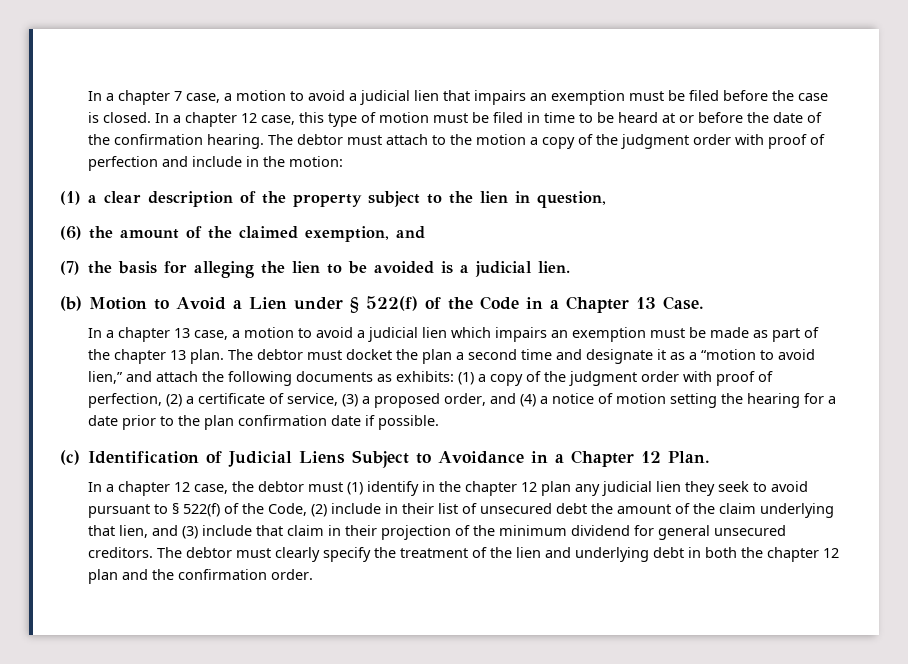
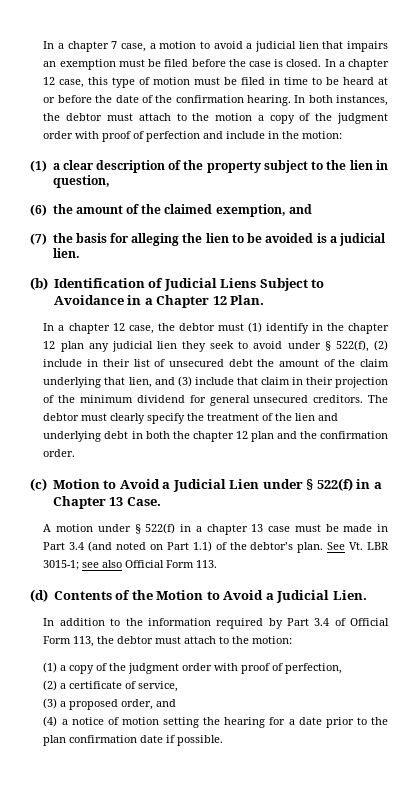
[268,134,294,145] The -> [294,95,388,106] [43,113,61,121] In both instances, the
[89,296,705,313] [88,327,820,342] [88,349,816,364] [88,371,774,386] [88,393,837,408] [88,415,440,430] [60,450,80,465] Motion to Avoid a Lien under § 522(f) of the Code in a Chapter 13 Case. // In a chapter 13 case, a motion to avoid a judicial lien which impairs an exemption must be made as part of the chapter 13 plan. The debtor must docket the plan a second time and designate it as a “motion to avoid lien,” and attach the following documents as exhibits: (1) a copy of the judgment order with proof of perfection, (2) a certificate of service, (3) a proposed order, and (4) a notice of motion setting the hearing for a date prior to the plan confirmation date if possible. // (c) -> (48, 283) none
[88,503,308,518] pursuant to § 522(f) of the Code, -> [287,340,369,352] under § 522(f),
(314, 574) none -> [30,478,382,492] [52,496,161,509] [43,523,389,535] [43,541,389,553] [43,560,218,570] [30,589,367,603] [43,618,389,629] [43,636,293,647] [43,662,343,674] [43,680,179,692] [43,698,177,710] [43,716,388,728] [43,735,224,746] // (c) Motion to Avoid a Judicial Lien under § 522(f) in a Chapter 13 Case. // A motion under § 522(f) in a chapter 13 case must be made in Part 3.4 (and noted on Part 1.1) of the debtor’s plan. See Vt. LBR 3015-1; see also Official Form 113. // (d) Contents of the Motion to Avoid a Judicial Lien. // In addition to the information required by Part 3.4 of Official Form 113, the debtor must attach to the motion: // (1) a copy of the judgment order with proof of perfection, // (2) a certificate of service, // (3) a proposed order, and // (4) a notice of motion setting the hearing for a date prior to the plan confirmation date if possible.

